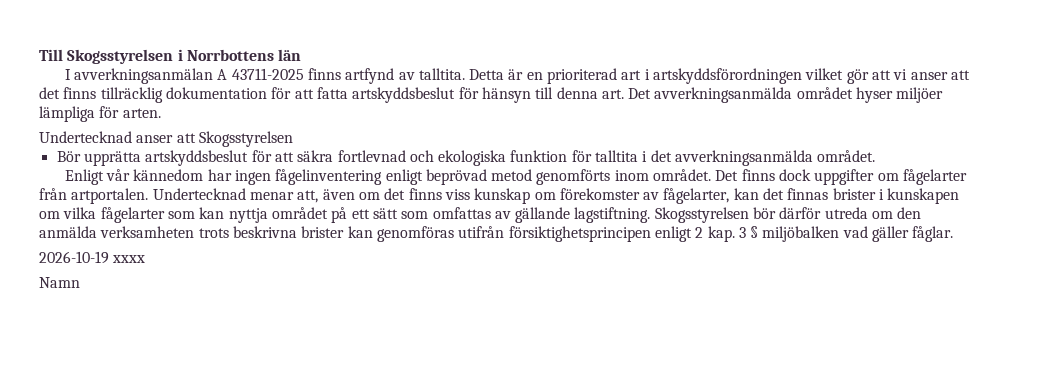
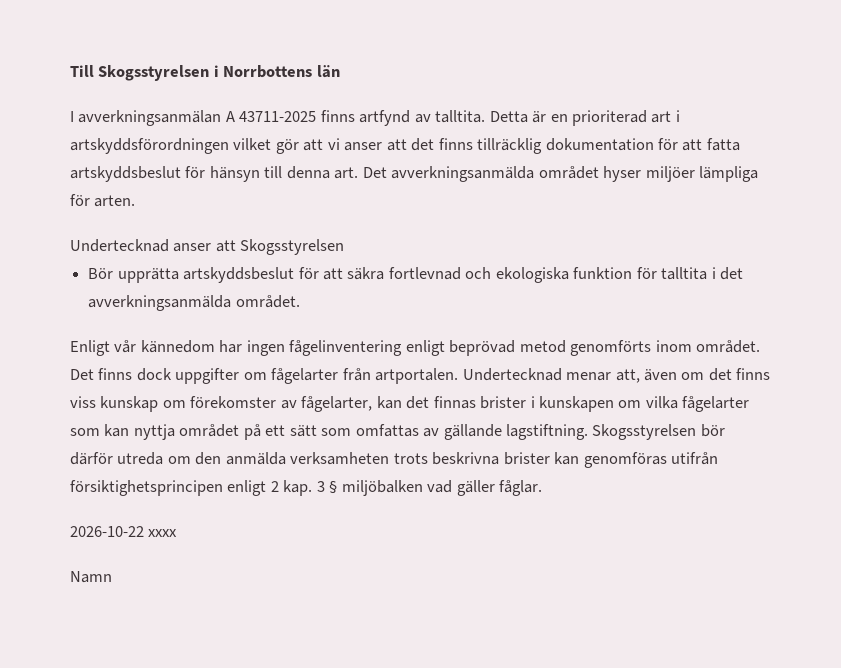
[39,251,109,264] 2026-10-19 -> [70,526,144,537] 2026-10-22

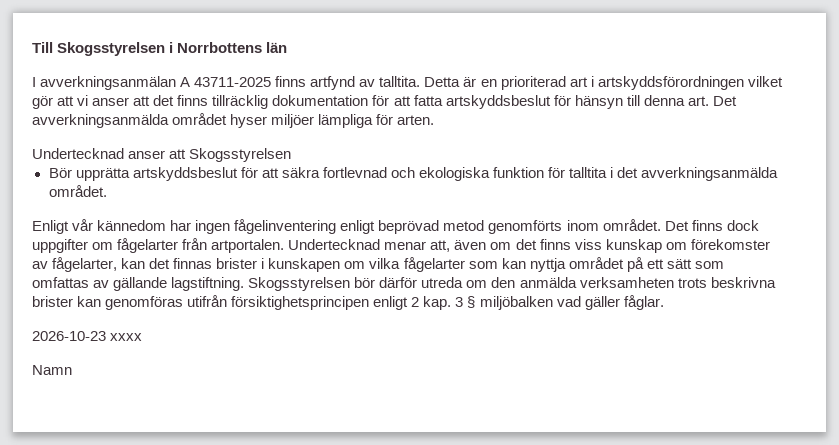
[70,526,144,537] 2026-10-22 -> [32,331,106,341] 2026-10-23

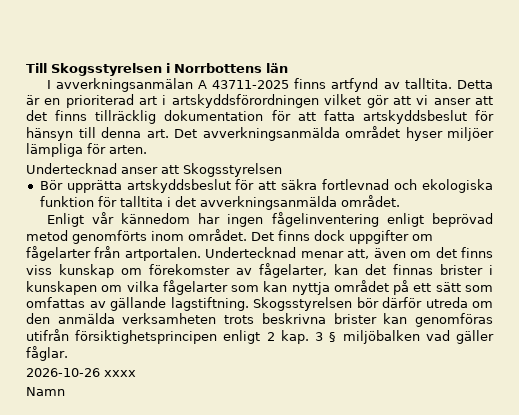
[32,331,106,341] 2026-10-23 -> [26,368,100,377] 2026-10-26

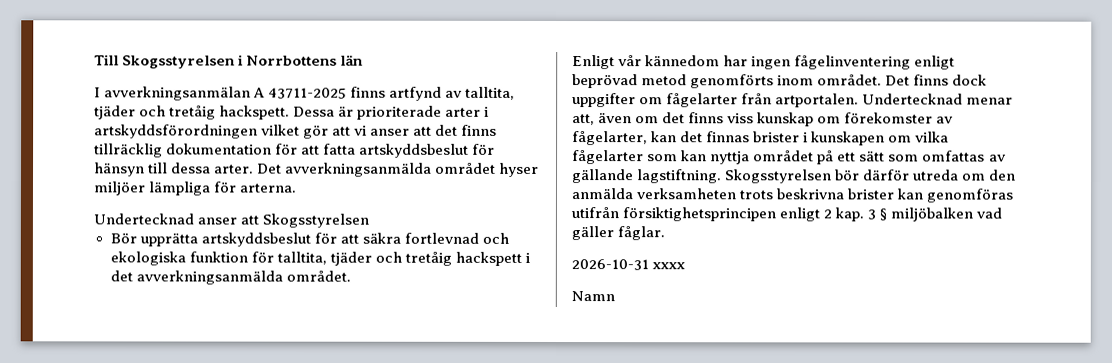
[404,78,493,89] [26,94,158,108] talltita. Detta är en prioriterad art -> [465,86,516,100] [94,105,482,120] talltita, tjäder och tretåig hackspett. Dessa är prioriterade arter
[101,127,169,138] denna art. -> [171,162,255,174] dessa arter.
[109,145,147,154] arten. -> [239,183,297,193] arterna.
[119,196,163,207] talltita -> [276,251,522,266] talltita, tjäder och tretåig hackspett
[26,368,100,377] 2026-10-26 -> [571,259,649,271] 2026-10-31

